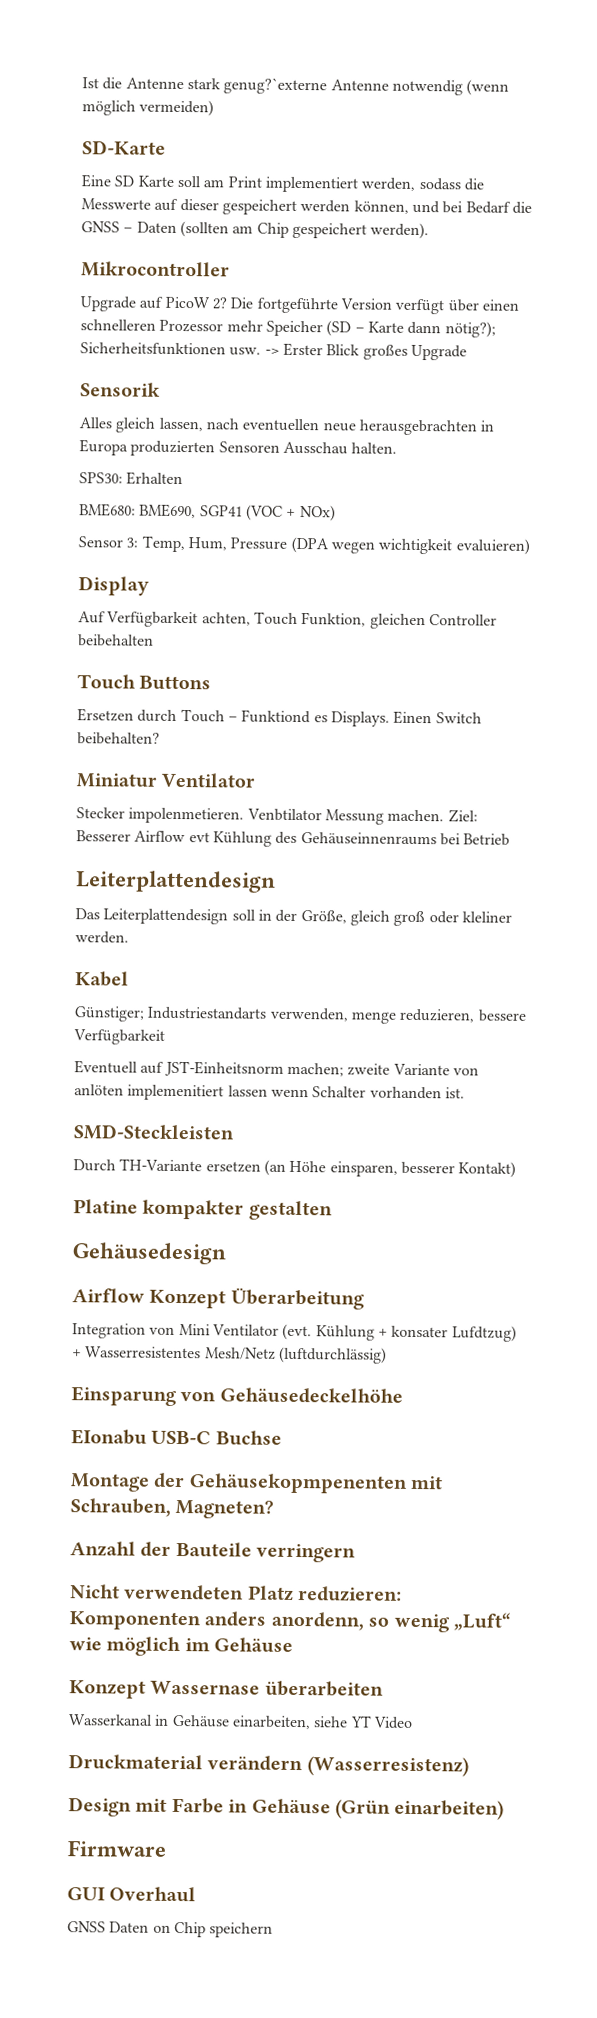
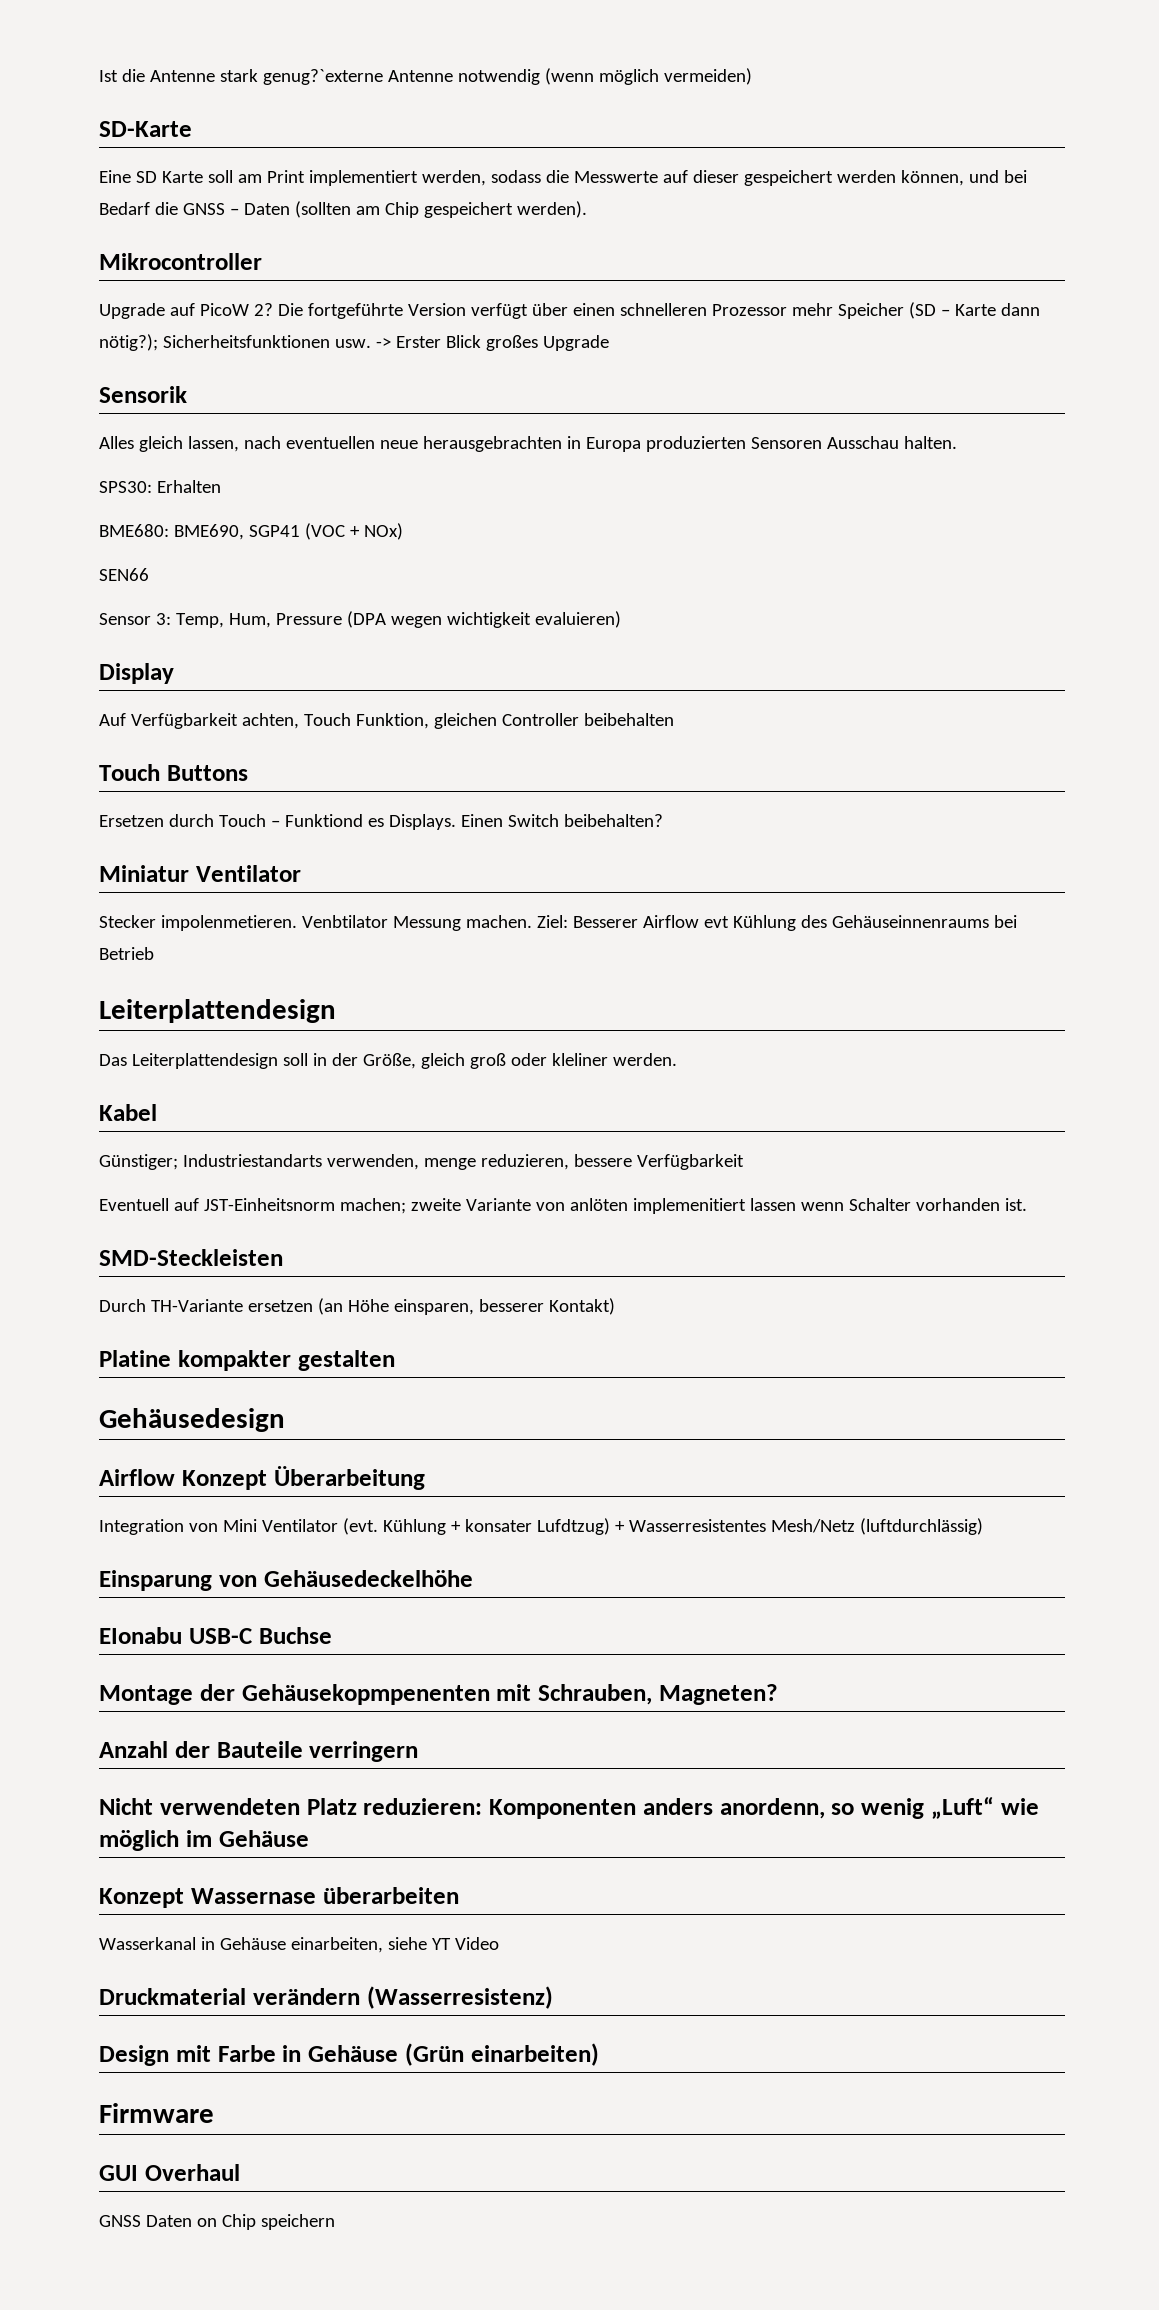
(336, 513) none -> [99,568,149,581] // SEN66

